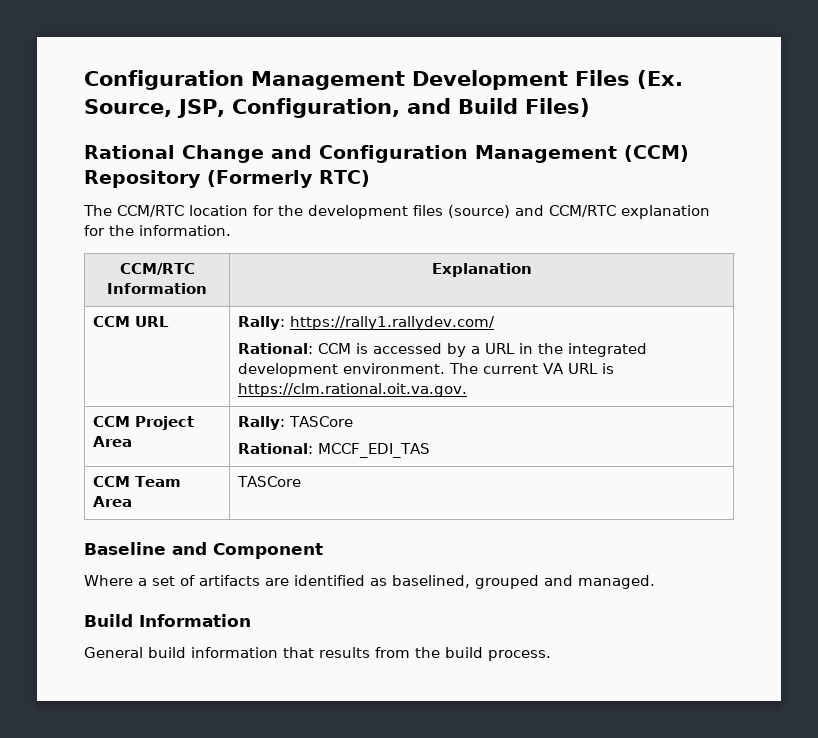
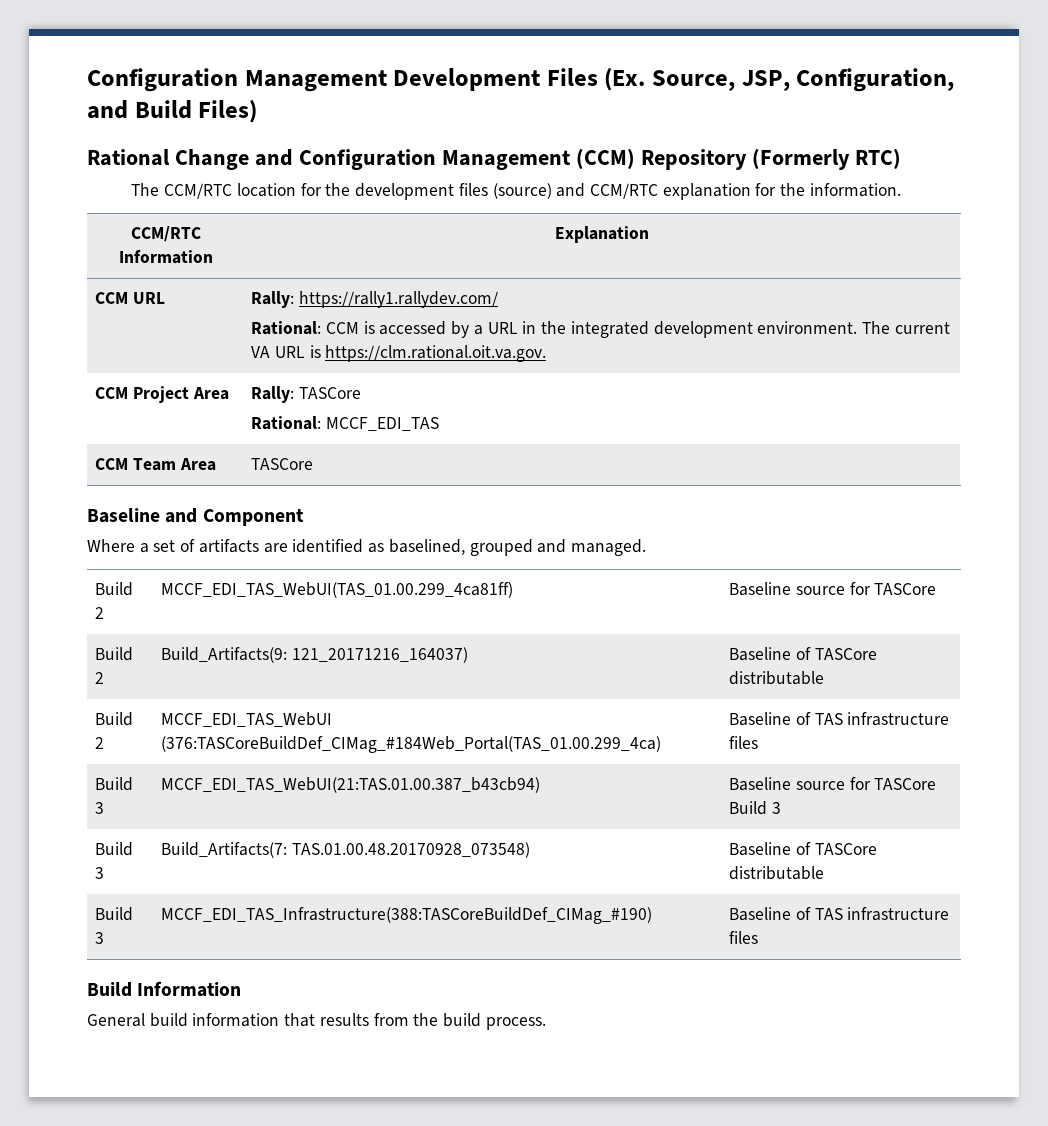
(655, 582) none -> [95,582,134,596] [95,607,105,619] [161,582,514,598] [729,582,937,596] [95,647,134,661] [95,672,105,684] [161,647,468,663] [729,647,877,661] [729,671,825,685] [95,712,134,726] [95,737,105,749] [161,712,333,727] [161,736,662,753] [729,712,950,726] [729,736,759,749] [95,777,134,791] [95,802,105,814] [161,777,541,793] [729,777,937,791] [729,801,781,815] [95,842,134,856] [95,867,105,879] [161,842,530,858] [729,842,877,856] [729,866,825,880] [95,907,134,921] [95,932,105,944] [161,907,653,924] [729,907,950,921] [729,931,759,944] // Build 2 | MCCF_EDI_TAS_WebUI(TAS_01.00.299_4ca81ff) | Baseline source for TASCore // Build 2 | Build_Artifacts(9: 121_20171216_164037) | Baseline of TASCore distributable // Build 2 | MCCF_EDI_TAS_WebUI (376:TASCoreBuildDef_CIMag_#184Web_Portal(TAS_01.00.299_4ca) | Baseline of TAS infrastructure files // Build 3 | MCCF_EDI_TAS_WebUI(21:TAS.01.00.387_b43cb94) | Baseline source for TASCore Build 3 // Build 3 | Build_Artifacts(7: TAS.01.00.48.20170928_073548) | Baseline of TASCore distributable // Build 3 | MCCF_EDI_TAS_Infrastructure(388:TASCoreBuildDef_CIMag_#190) | Baseline of TAS infrastructure files

